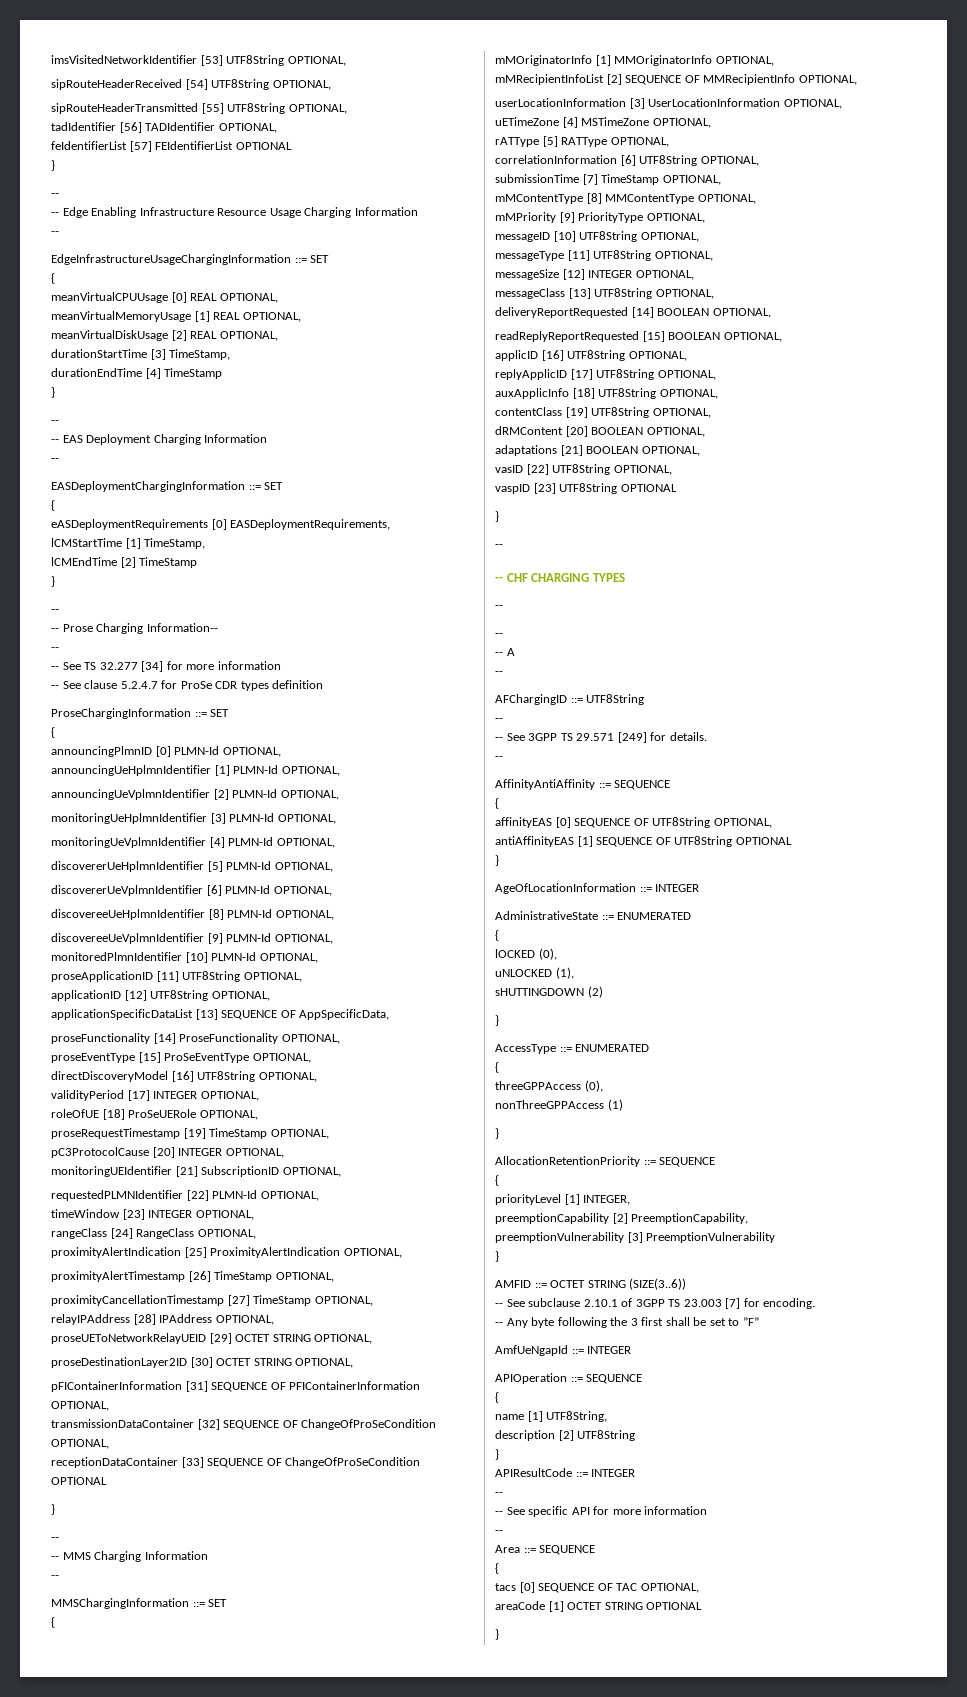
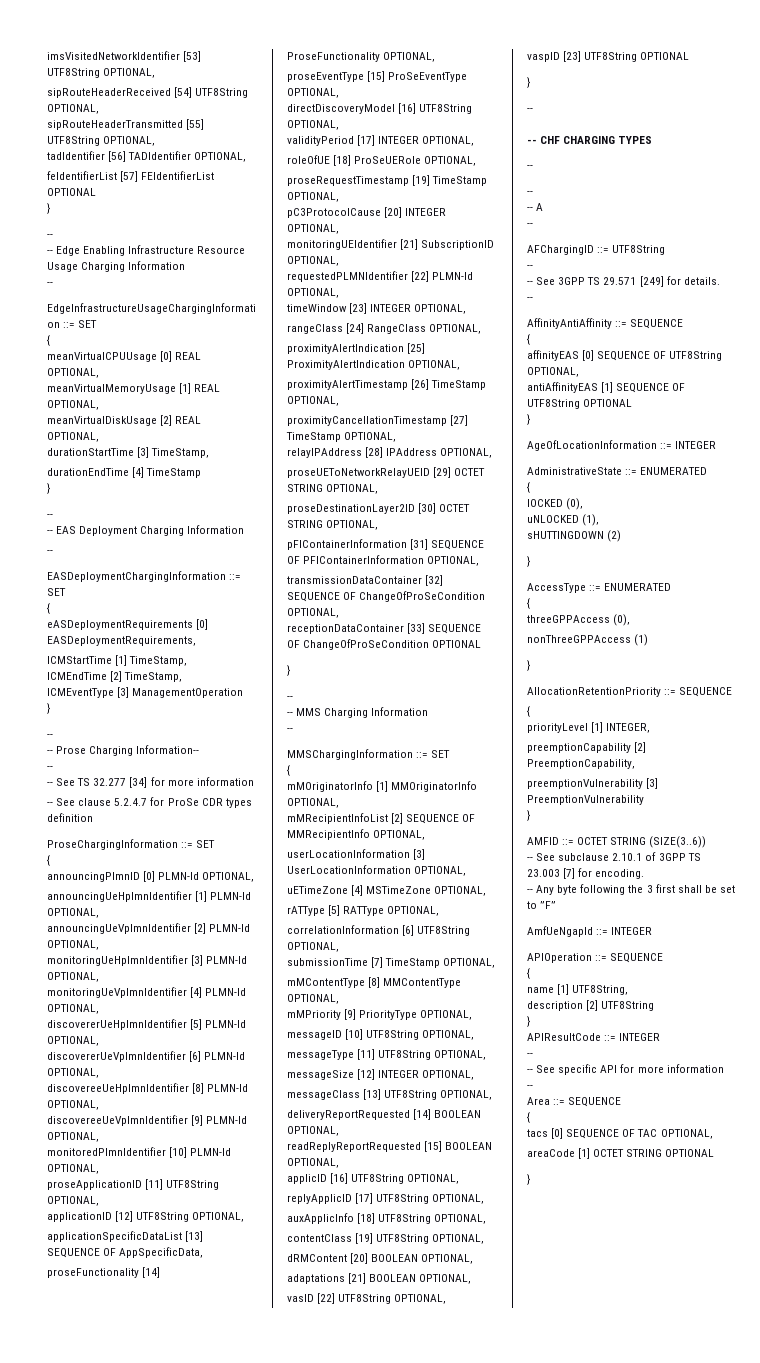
[139,557,198,568] TimeStamp -> [124,672,183,682] [47,687,244,698] TimeStamp, // lCMEventType [3] ManagementOperation

